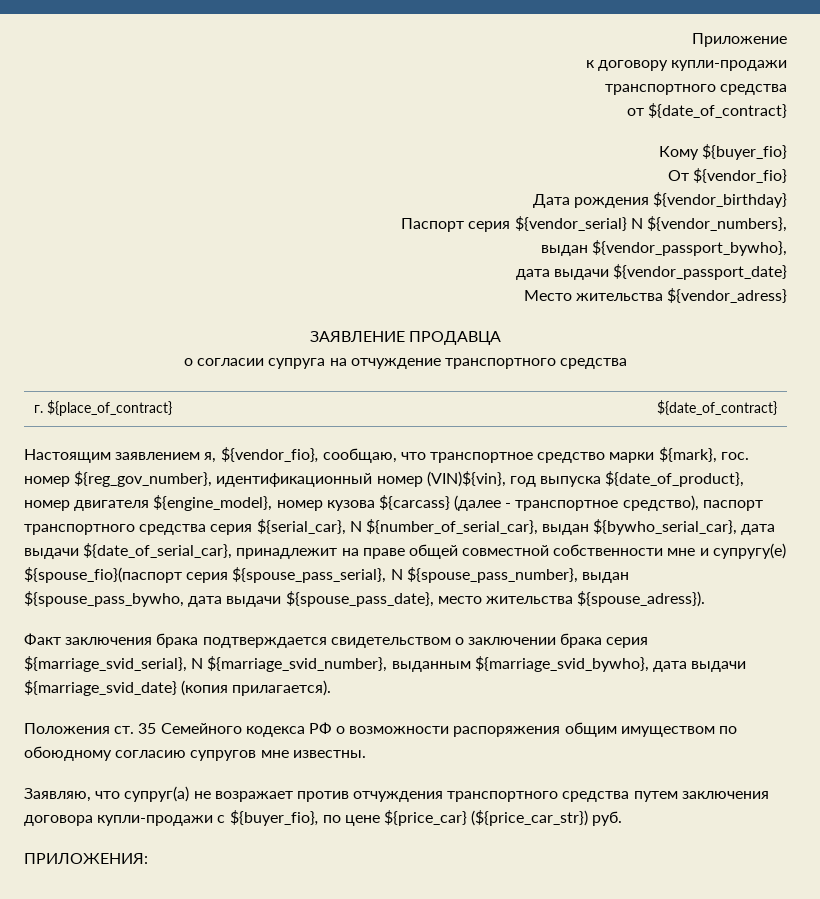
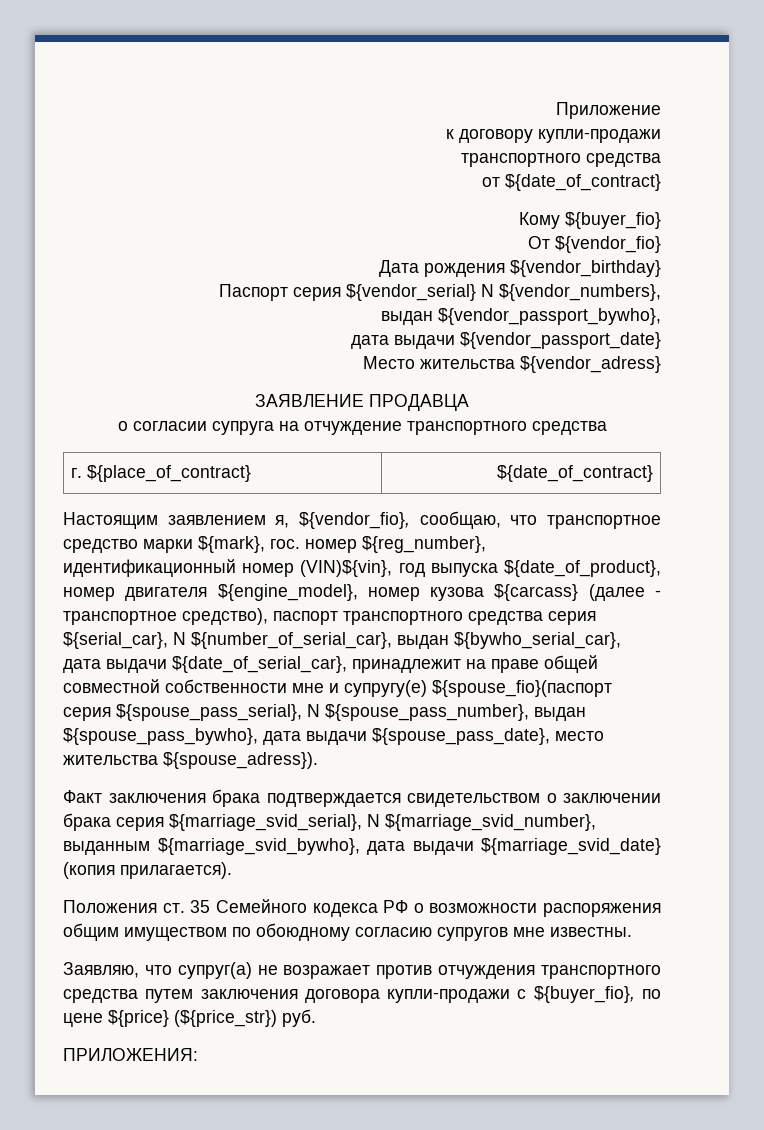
[74,471,213,487] ${reg_gov_number}, -> [362,536,486,553] ${reg_number},
[24,591,184,607] ${spouse_pass_bywho, -> [63,728,258,745] ${spouse_pass_bywho},
[384,810,589,826] ${price_car} (${price_car_str}) -> [108,1010,277,1027] ${price} (${price_str})

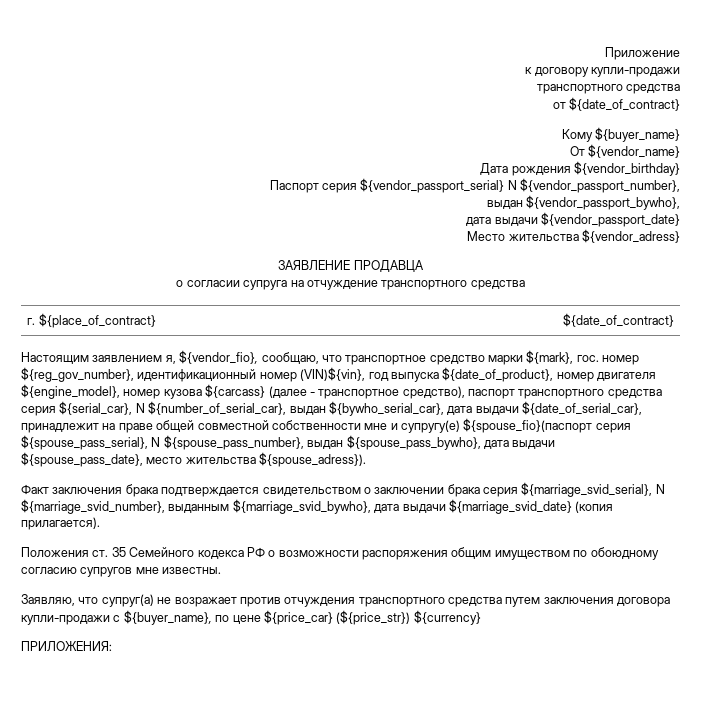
[565,212,661,229] ${buyer_fio} -> [595,127,680,142] ${buyer_name}
[555,236,661,253] ${vendor_fio} -> [588,144,680,158] ${vendor_name}
[346,284,661,301] ${vendor_serial} N ${vendor_numbers}, -> [360,178,680,193] ${vendor_passport_serial} N ${vendor_passport_number},
[362,536,486,553] ${reg_number}, -> [21,367,134,382] ${reg_gov_number},
[533,986,635,1003] ${buyer_fio}, -> [123,610,212,625] ${buyer_name},
[108,1009,316,1027] ${price} (${price_str}) руб. -> [263,610,481,625] ${price_car} (${price_str}) ${currency}

